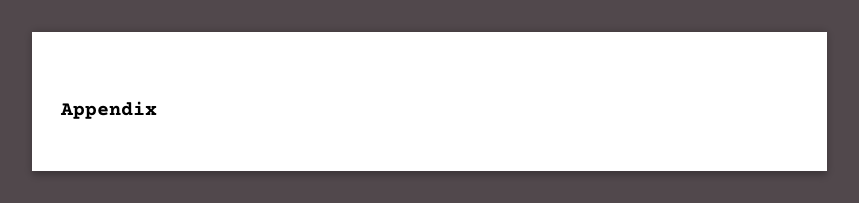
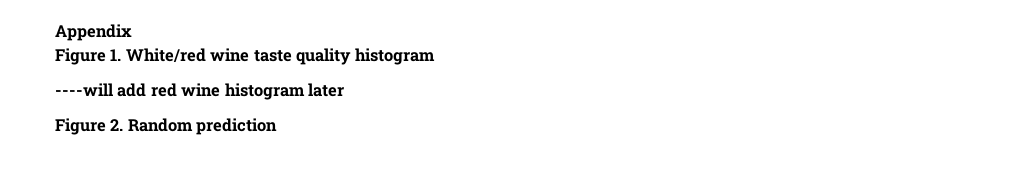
(157, 110) none -> [55,48,435,65] [55,83,345,100] [55,118,278,135] // Figure 1. White/red wine taste quality histogram // ----will add red wine histogram later // Figure 2. Random prediction

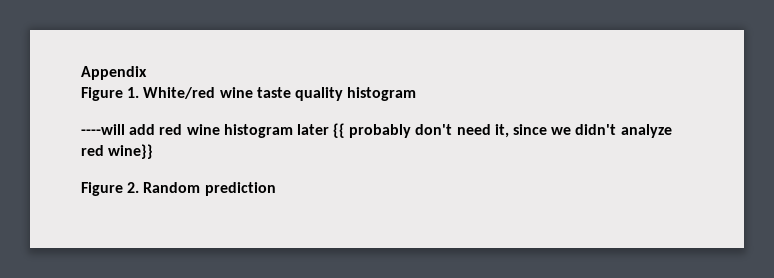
(345, 90) none -> [333,123,672,138] [81,144,154,159] {{ probably don't need it, since we didn't analyze red wine}}

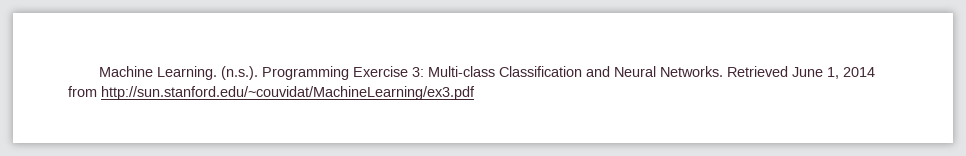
[81,66,147,80] [81,87,417,101] [81,123,672,138] [81,144,154,159] [81,182,276,196] Appendix // Figure 1. White/red wine taste quality histogram // ----will add red wine histogram later {{ probably don't need it, since we didn't analyze red wine}} // Figure 2. Random prediction -> [99,66,876,80] [68,86,475,100] Machine Learning. (n.s.). Programming Exercise 3: Multi-class Classification and Neural Networks. Retrieved June 1, 2014 from http://sun.stanford.edu/~couvidat/MachineLearning/ex3.pdf

